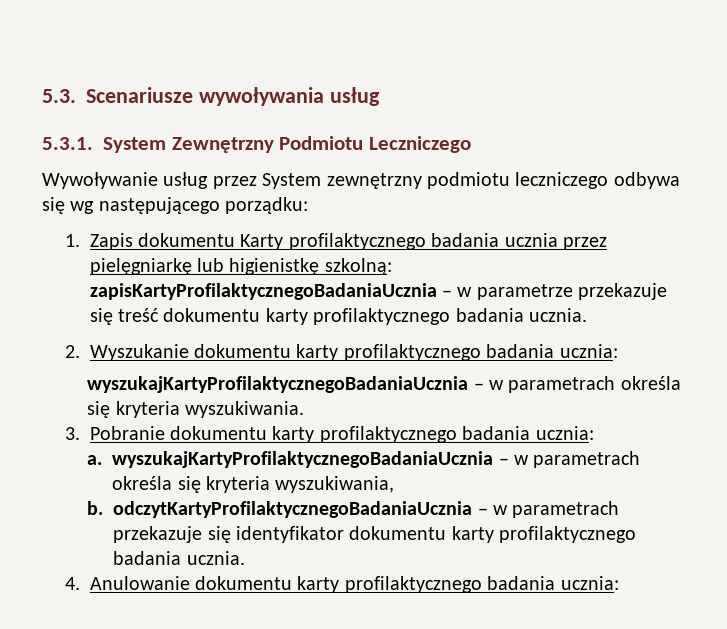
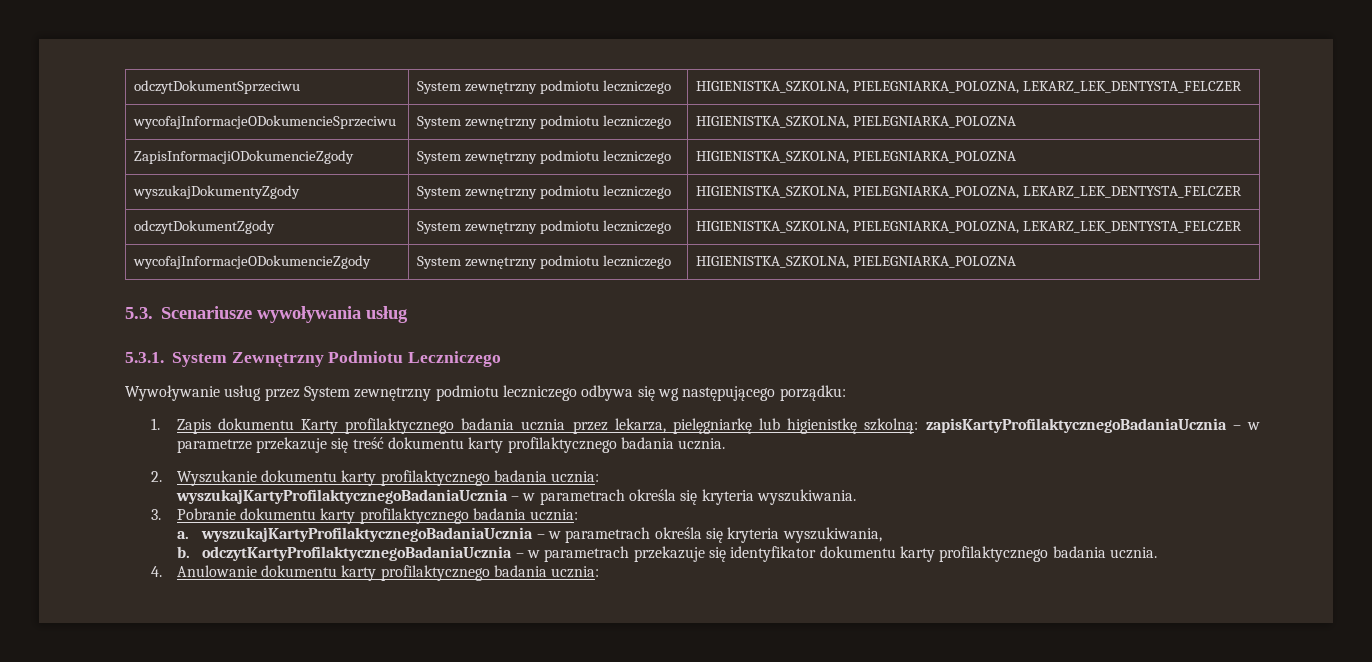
(42, 96) none -> [133,80,300,94] [416,80,671,94] [695,81,1242,94] [132,115,396,129] [416,115,671,129] [695,116,1016,129] [133,150,354,164] [416,150,671,164] [695,151,1016,164] [132,185,300,199] [416,185,671,199] [695,186,1242,199] [133,220,275,234] [416,220,671,234] [695,221,1242,234] [132,255,371,269] [416,255,671,269] [695,256,1016,269] odczytDokumentSprzeciwu | System zewnętrzny podmiotu leczniczego | HIGIENISTKA_SZKOLNA, PIELEGNIARKA_POLOZNA, LEKARZ_LEK_DENTYSTA_FELCZER // wycofajInformacjeODokumencieSprzeciwu | System zewnętrzny podmiotu leczniczego | HIGIENISTKA_SZKOLNA, PIELEGNIARKA_POLOZNA // ZapisInformacjiODokumencieZgody | System zewnętrzny podmiotu leczniczego | HIGIENISTKA_SZKOLNA, PIELEGNIARKA_POLOZNA // wyszukajDokumentyZgody | System zewnętrzny podmiotu leczniczego | HIGIENISTKA_SZKOLNA, PIELEGNIARKA_POLOZNA, LEKARZ_LEK_DENTYSTA_FELCZER // odczytDokumentZgody | System zewnętrzny podmiotu leczniczego | HIGIENISTKA_SZKOLNA, PIELEGNIARKA_POLOZNA, LEKARZ_LEK_DENTYSTA_FELCZER // wycofajInformacjeODokumencieZgody | System zewnętrzny podmiotu leczniczego | HIGIENISTKA_SZKOLNA, PIELEGNIARKA_POLOZNA //
(608, 243) none -> [614,418,666,433] lekarza,

